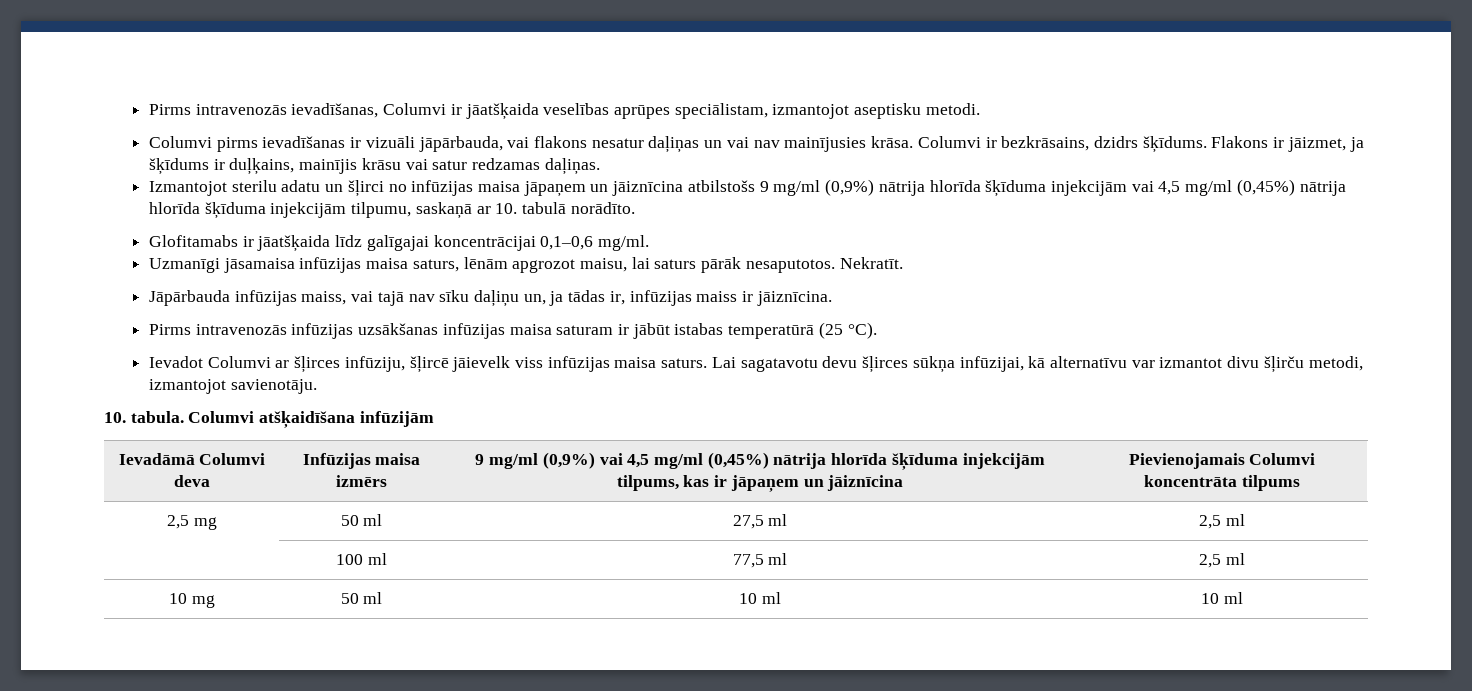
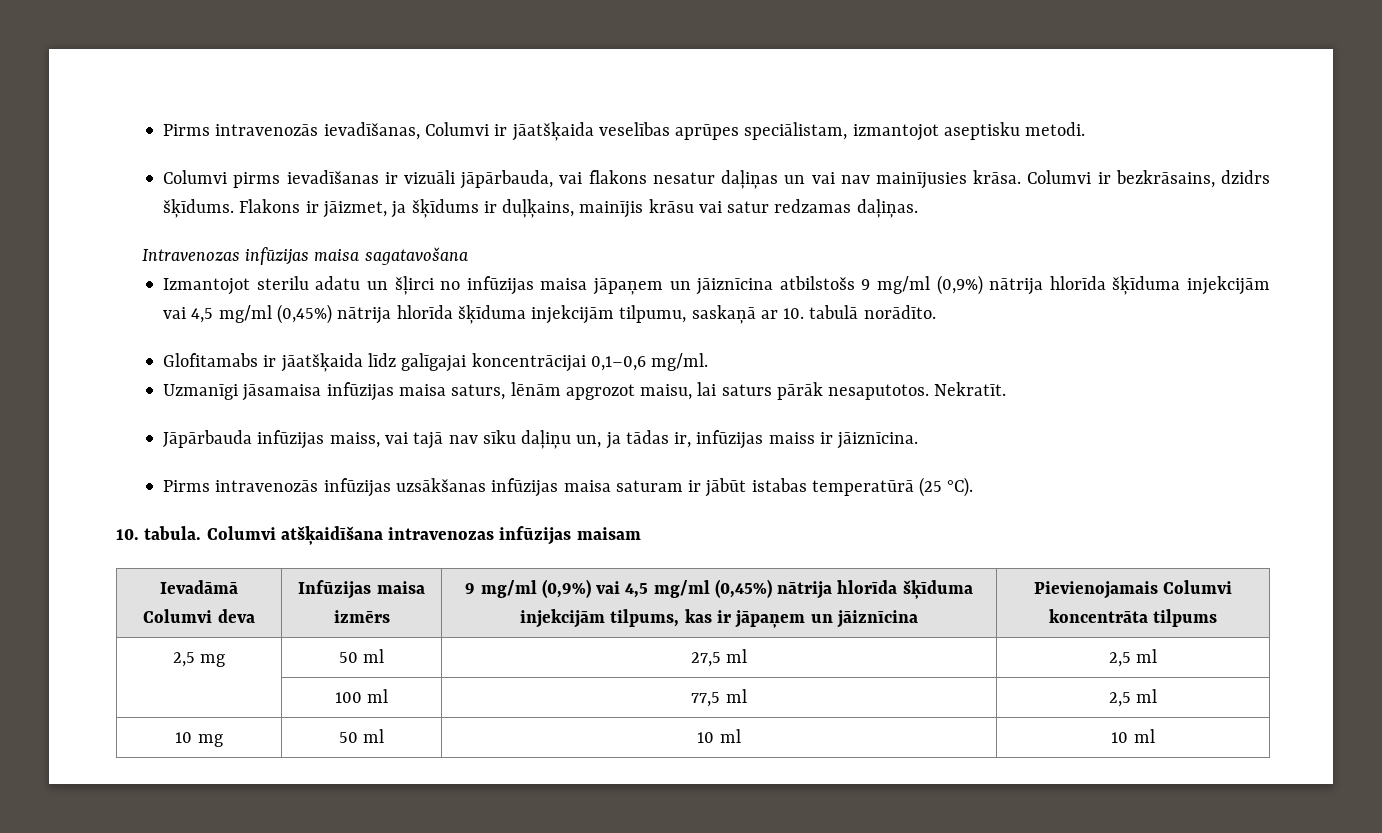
(600, 166) none -> [141,247,468,265] // Intravenozas infūzijas maisa sagatavošana
[148,356,1363,373] [148,379,317,394] // Ievadot Columvi ar šļirces infūziju, šļircē jāievelk viss infūzijas maisa saturs. Lai sagatavotu devu šļirces sūkņa infūzijai, kā alternatīvu var izmantot divu šļirču metodi, izmantojot savienotāju. -> (974, 487) none
[359,411,434,427] infūzijām -> [388,526,641,545] intravenozas infūzijas maisam

